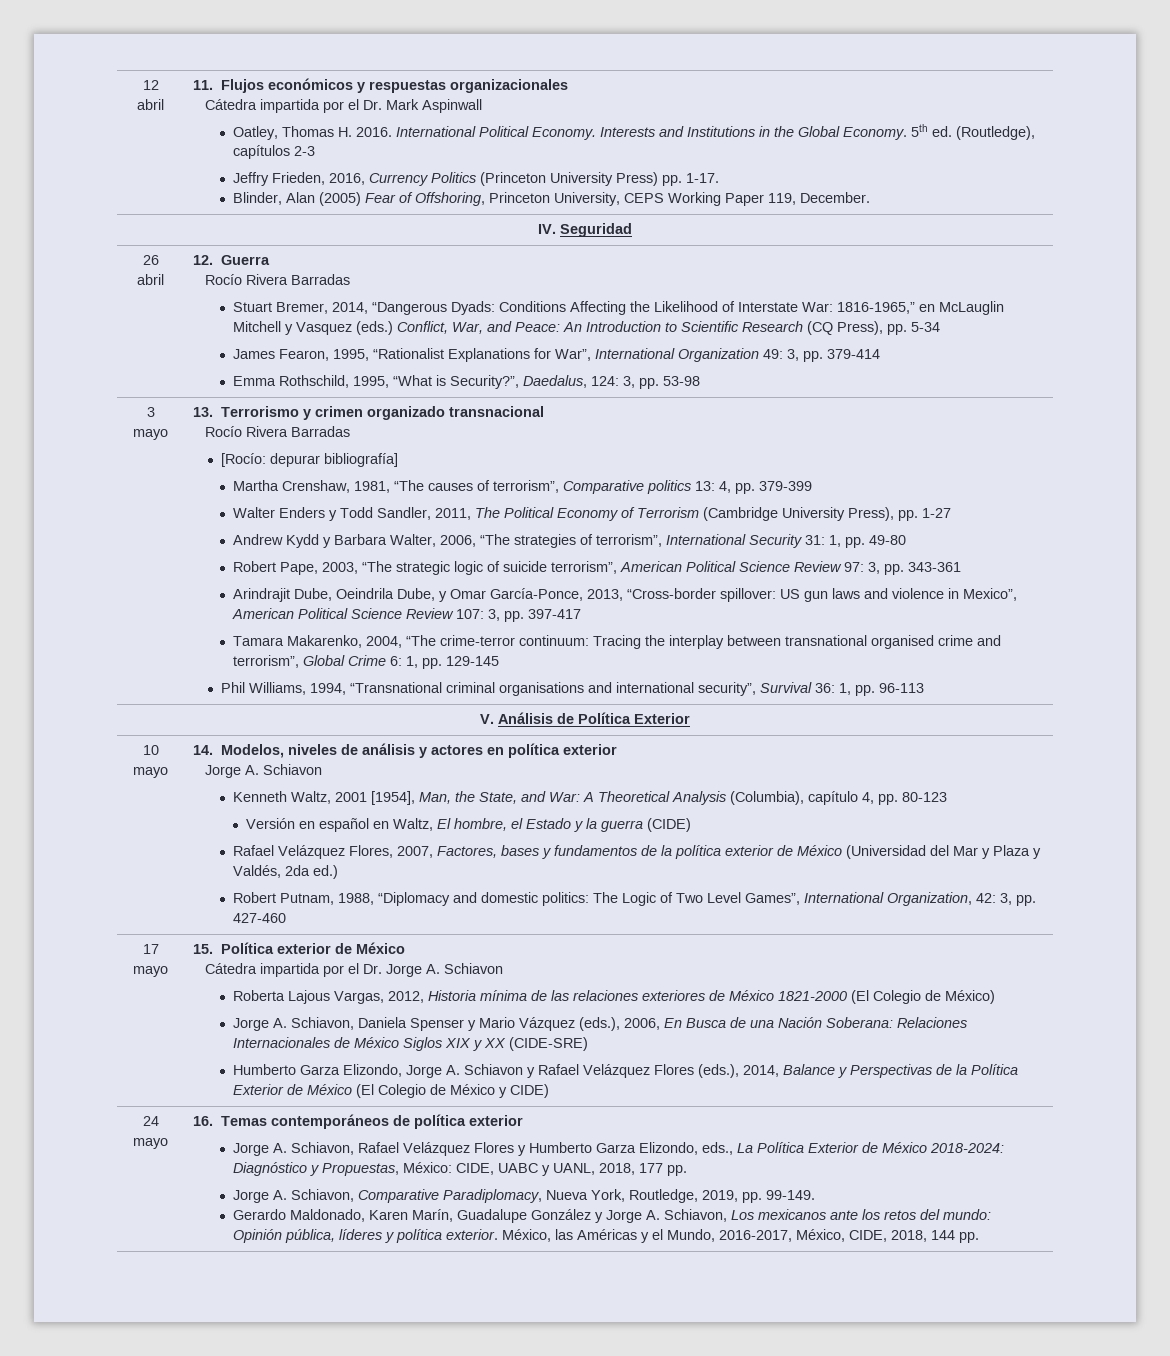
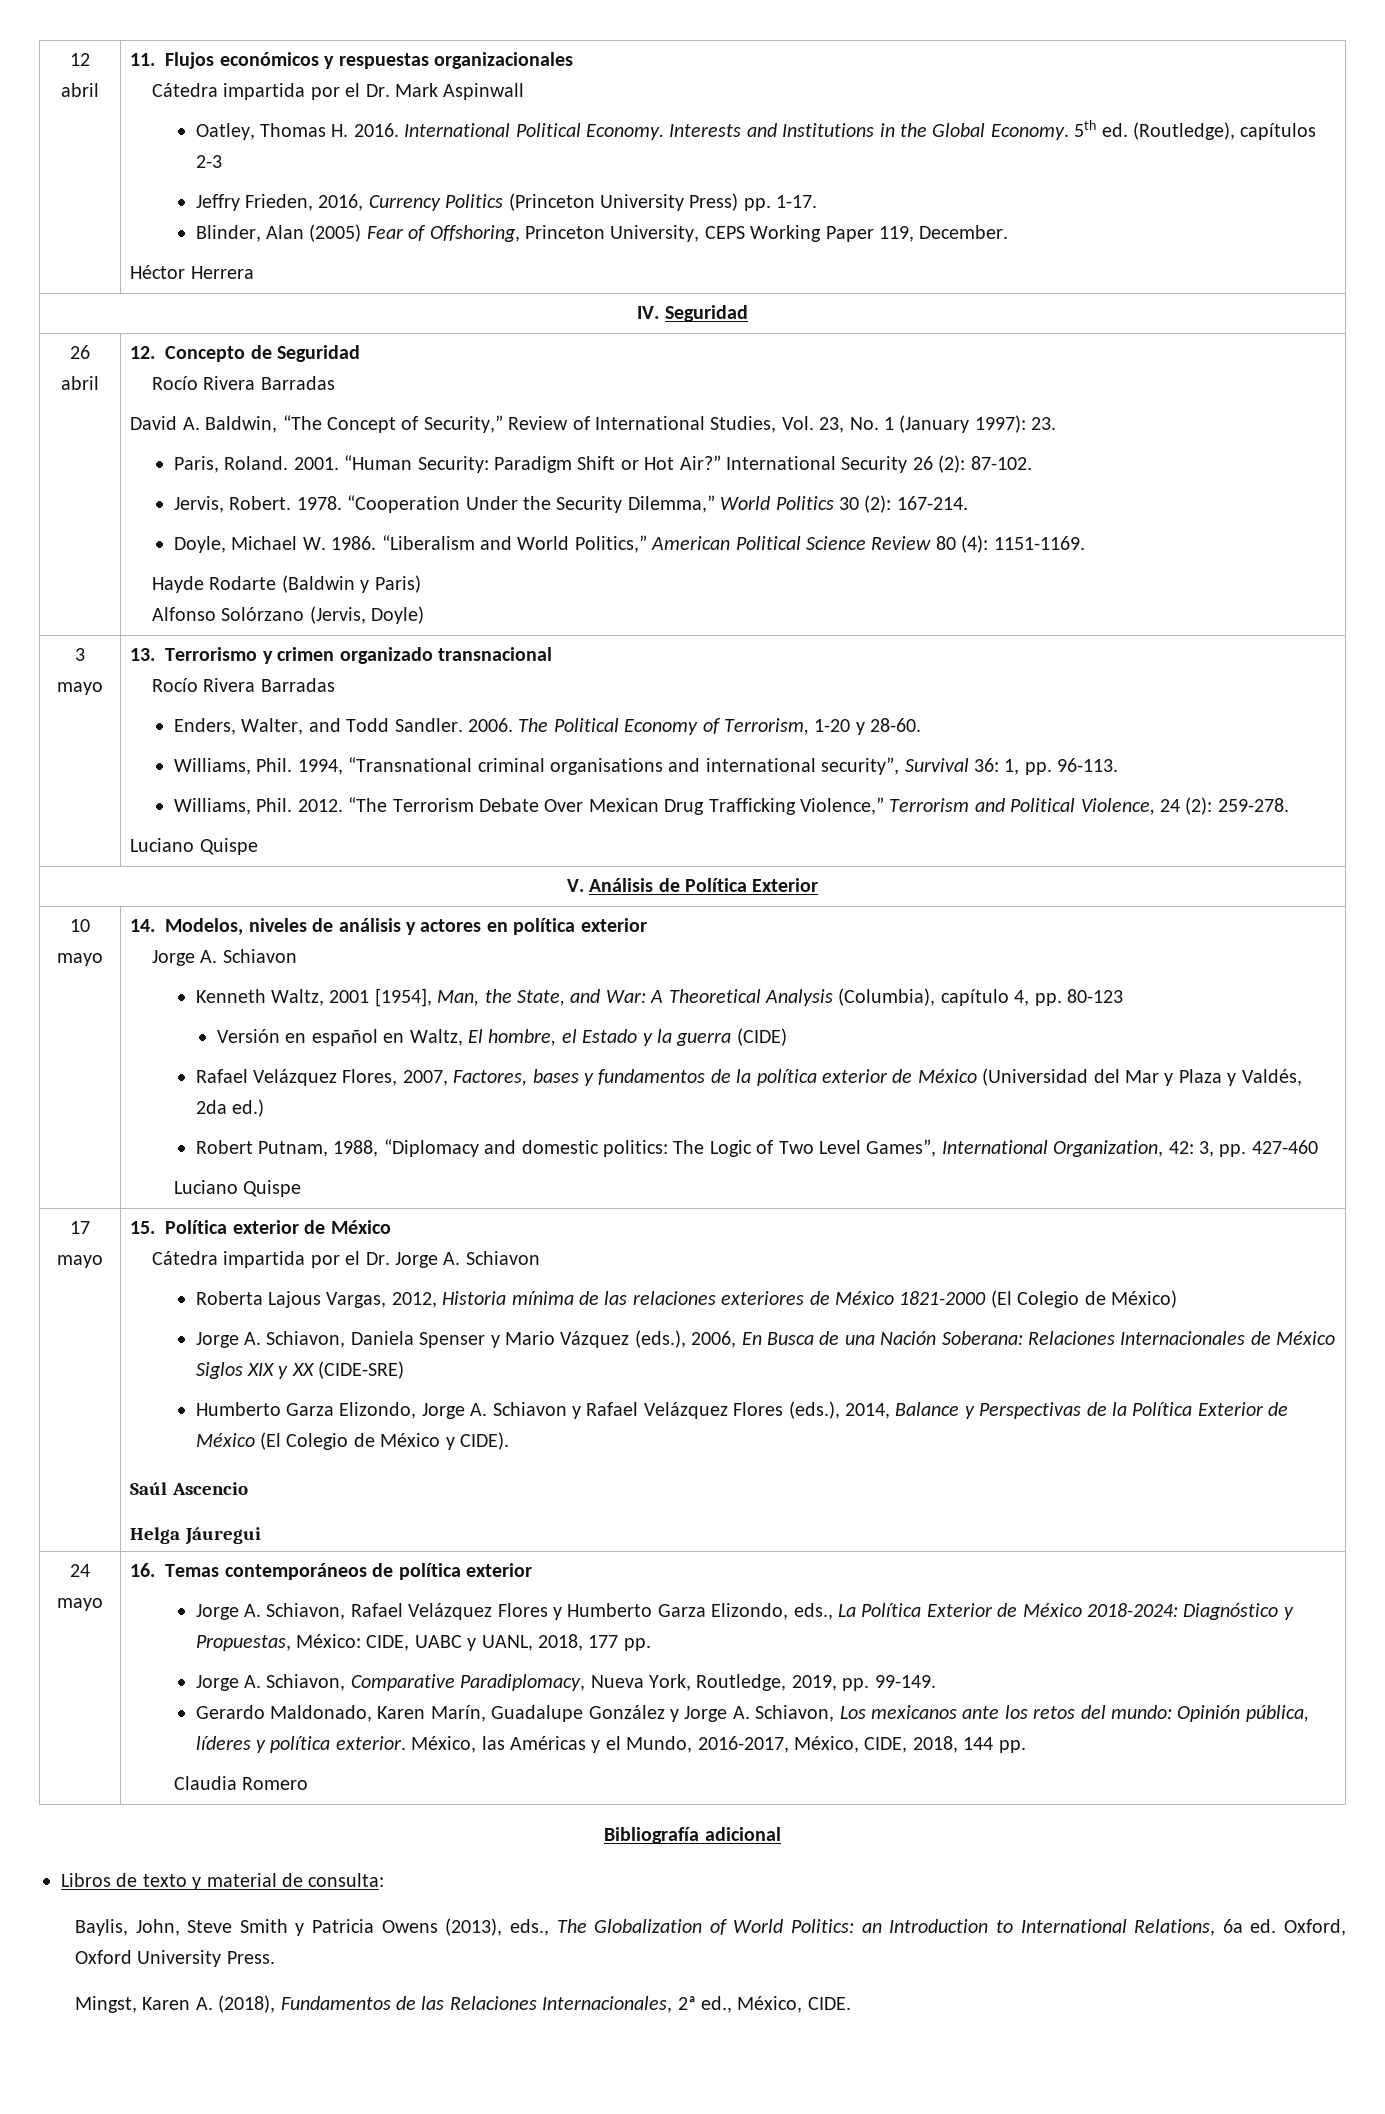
(871, 197) none -> [130,265,254,279] // Héctor Herrera
[220,255,270,265] [205,274,351,285] [233,301,1005,315] [233,321,941,335] [233,348,881,362] [233,375,701,389] Guerra // Rocío Rivera Barradas // Stuart Bremer, 2014, “Dangerous Dyads: Conditions Affecting the Likelihood of Interstate War: 1816-1965,” en McLauglin Mitchell y Vasquez (eds.) Conflict, War, and Peace: An Introduction to Scientific Research (CQ Press), pp. 5-34 // James Fearon, 1995, “Rationalist Explanations for War”, International Organization 49: 3, pp. 379-414 // Emma Rothschild, 1995, “What is Security?”, Daedalus, 124: 3, pp. 53-98 -> [165,345,361,362] [151,376,335,390] [130,415,1057,433] [173,455,1032,473] [173,495,968,513] [173,535,1085,553] [151,575,421,593] [151,606,425,624] Concepto de Seguridad // Rocío Rivera Barradas // David A. Baldwin, “The Concept of Security,” Review of International Studies, Vol. 23, No. 1 (January 1997): 23. // Paris, Roland. 2001. “Human Security: Paradigm Shift or Hot Air?” International Security 26 (2): 87-102. // Jervis, Robert. 1978. “Cooperation Under the Security Dilemma,” World Politics 30 (2): 167-214. // Doyle, Michael W. 1986. “Liberalism and World Politics,” American Political Science Review 80 (4): 1151-1169. // Hayde Rodarte (Baldwin y Paris) // Alfonso Solórzano (Jervis, Doyle)
[221,453,399,467] [233,480,813,494] [233,507,952,521] [233,534,907,548] [233,561,962,575] [233,588,1018,602] [232,608,582,622] [233,635,1002,649] [233,655,500,669] [221,682,307,695] [Rocío: depurar bibliografía] // Martha Crenshaw, 1981, “The causes of terrorism”, Comparative politics 13: 4, pp. 379-399 // Walter Enders y Todd Sandler, 2011, The Political Economy of Terrorism (Cambridge University Press), pp. 1-27 // Andrew Kydd y Barbara Walter, 2006, “The strategies of terrorism”, International Security 31: 1, pp. 49-80 // Robert Pape, 2003, “The strategic logic of suicide terrorism”, American Political Science Review 97: 3, pp. 343-361 // Arindrajit Dube, Oeindrila Dube, y Omar García-Ponce, 2013, “Cross-border spillover: US gun laws and violence in Mexico”, American Political Science Review 107: 3, pp. 397-417 // Tamara Makarenko, 2004, “The crime-terror continuum: Tracing the interplay between transnational organised crime and terrorism”, Global Crime 6: 1, pp. 129-145 // Phil Williams, -> [173,718,922,735] [173,758,293,775] Enders, Walter, and Todd Sandler. 2006. The Political Economy of Terrorism, 1-20 y 28-60. // Williams, Phil.
[879,683,925,693] 96-113 -> [1057,758,1119,772] [173,797,1289,815] [130,838,258,855] 96-113. // Williams, Phil. 2012. “The Terrorism Debate Over Mexican Drug Trafficking Violence,” Terrorism and Political Violence, 24 (2): 259-278. // Luciano Quispe
(287, 918) none -> [173,1180,301,1197] // Luciano Quispe
[510,1084,550,1098] CIDE) -> [459,1432,509,1450] [130,1482,248,1495] [130,1527,261,1545] CIDE). // Saúl Ascencio // Helga Jáuregui
(980, 1237) none -> [173,1776,308,1790] [604,1827,781,1844] [61,1873,385,1890] [74,1918,1346,1936] [74,1950,275,1967] [74,1995,851,2013] // Claudia Romero // Bibliografía adicional // Libros de texto y material de consulta: // Baylis, John, Steve Smith y Patricia Owens (2013), eds., The Globalization of World Politics: an Introduction to International Relations, 6a ed. Oxford, Oxford University Press. // Mingst, Karen A. (2018), Fundamentos de las Relaciones Internacionales, 2ª ed., México, CIDE.

